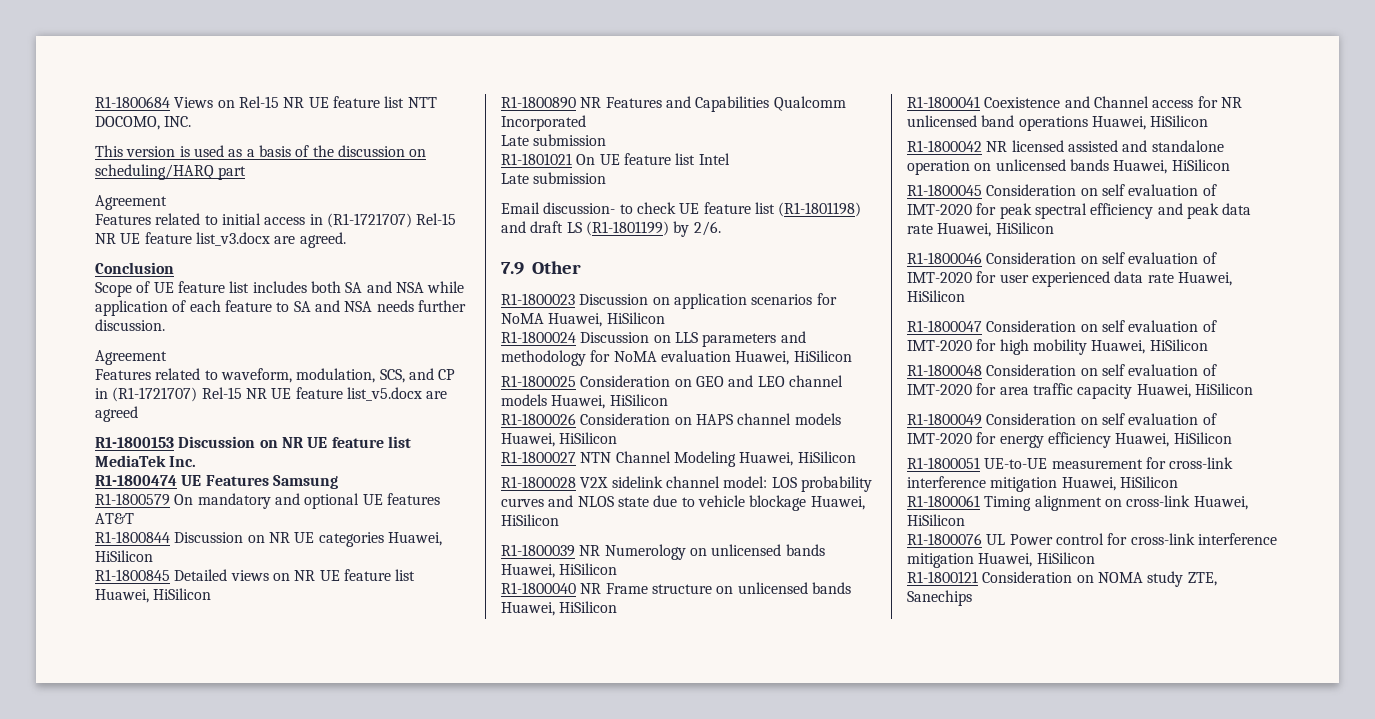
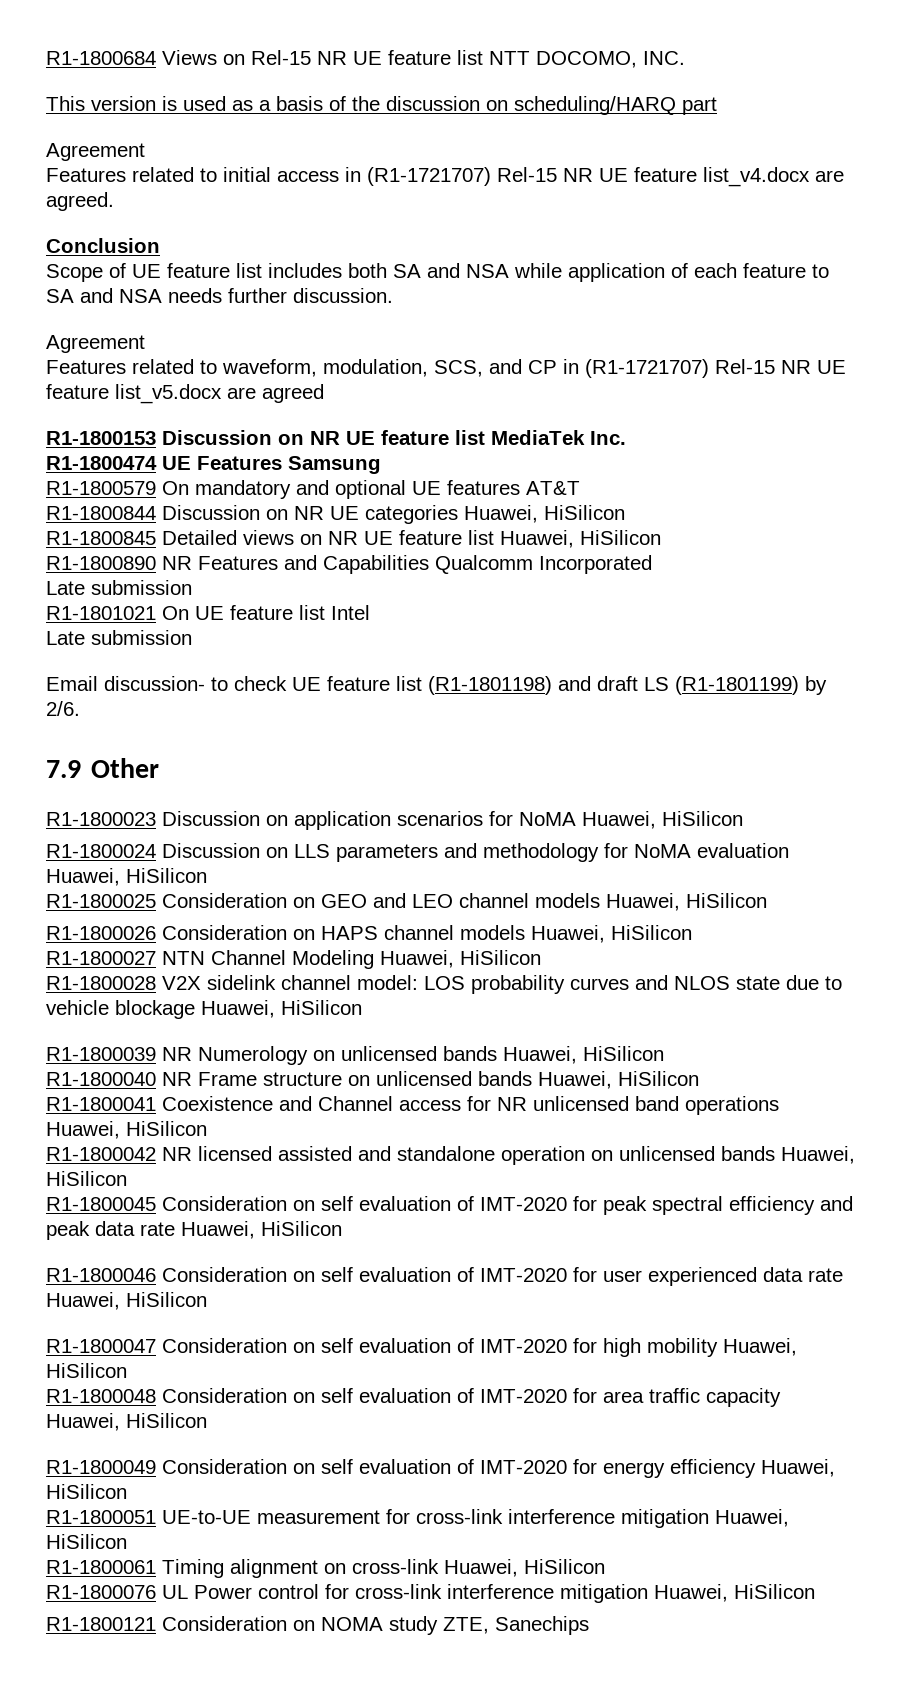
[195,232,270,246] list_v3.docx -> [703,167,810,187] list_v4.docx

